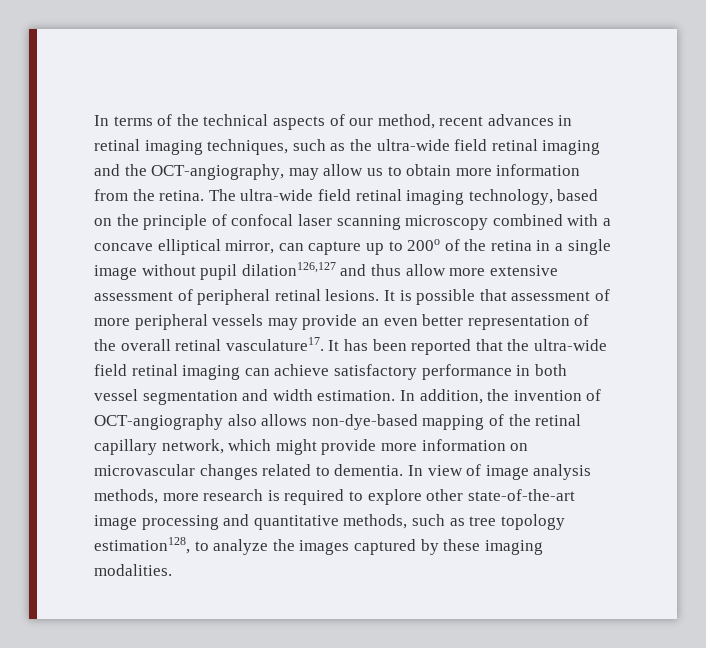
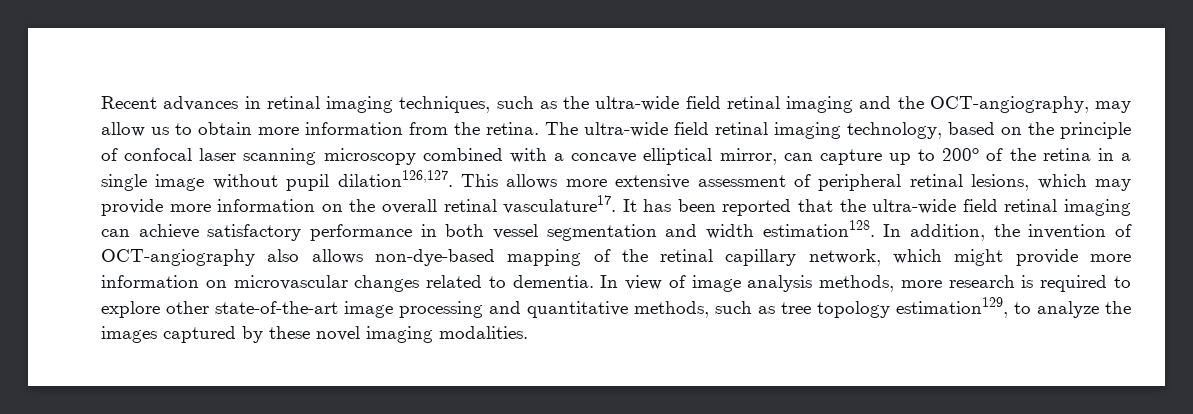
[94,114,484,130] In terms of the technical aspects of our method, recent -> [101,96,157,109] Recent
[241,262,446,276] dilation126,127 and thus allow -> [337,170,558,189] dilation126,127. This allows
[325,289,610,305] [94,314,590,330] lesions. It is possible that assessment of more peripheral vessels may provide an even better representation of -> [971,174,1131,191] [101,199,343,216] lesions, which may provide more information on
[317,390,396,401] estimation. -> [762,220,875,237] estimation128.
[94,537,190,554] estimation128, -> [896,297,1008,318] estimation129,
(481, 545) none -> [316,326,360,341] novel

